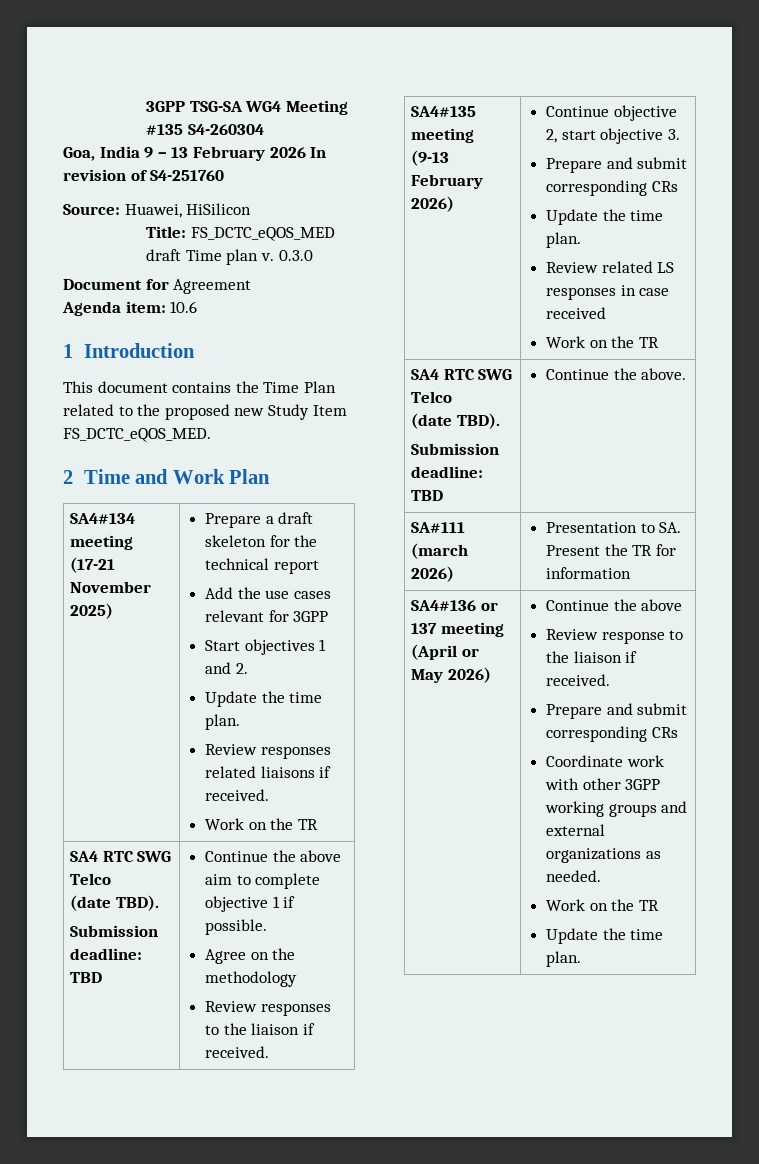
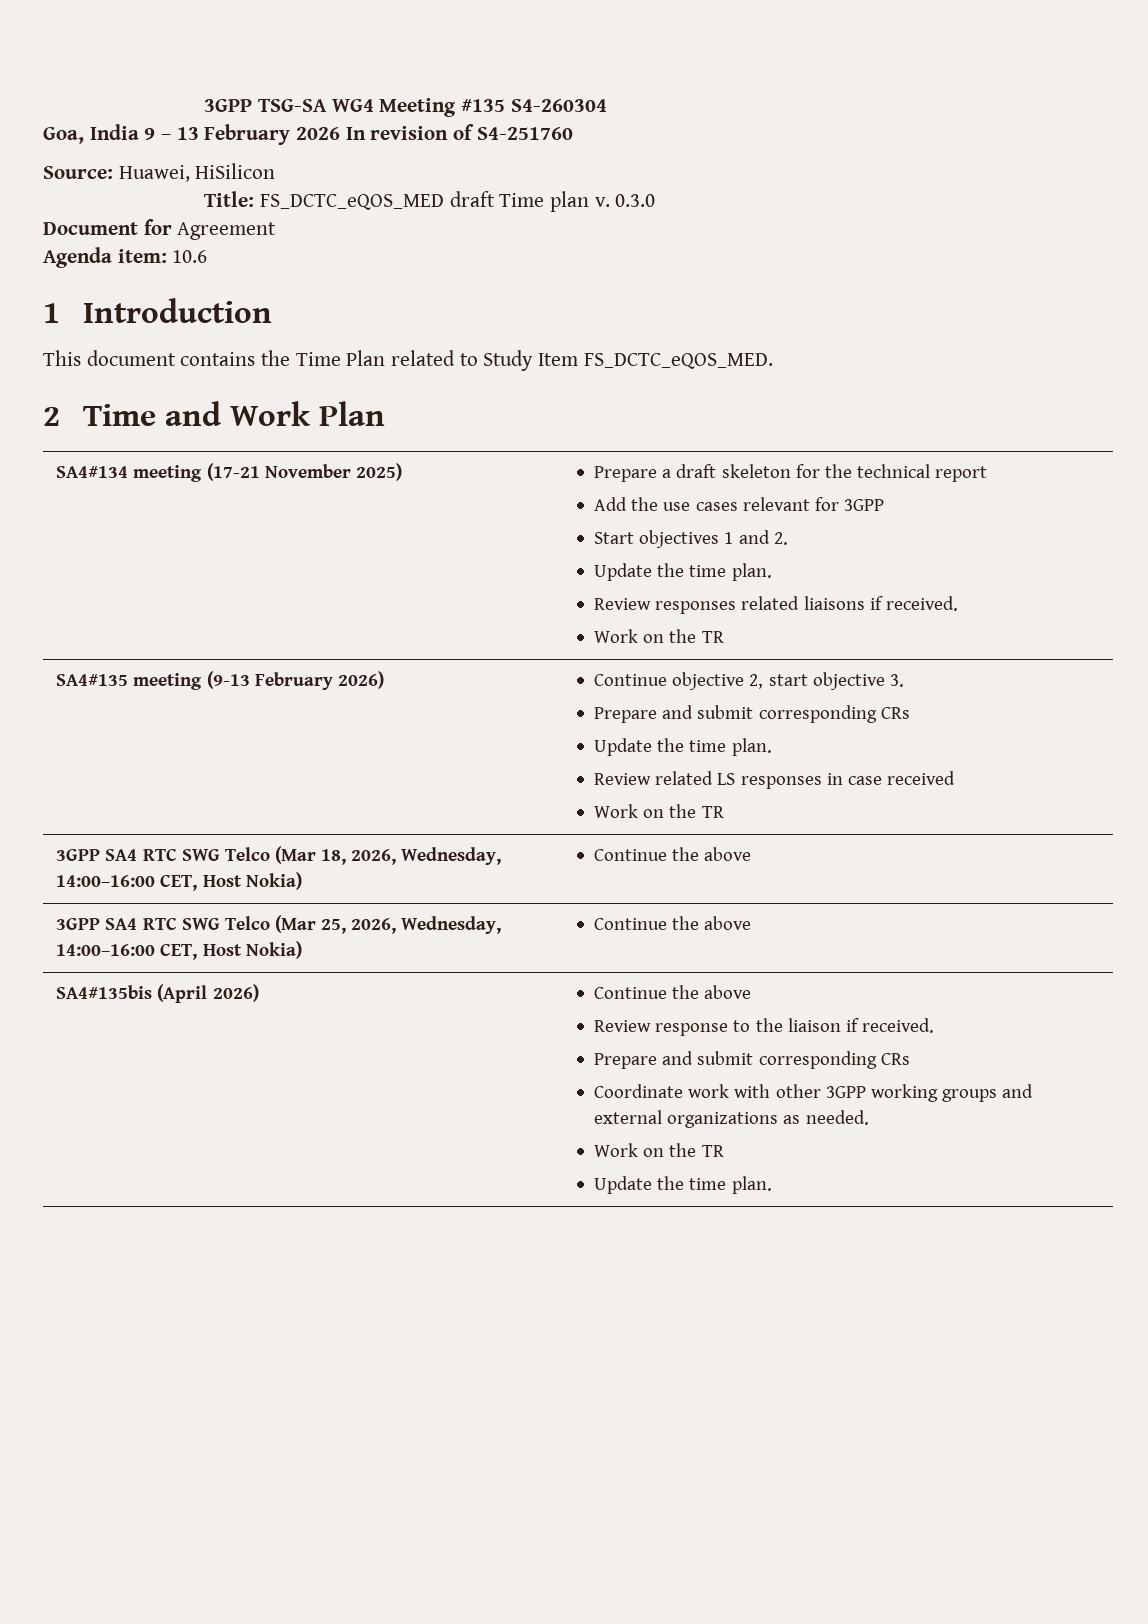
[137,404,265,420] the proposed new -> (478, 359) none
[70,851,172,862] [70,873,112,885] [70,895,159,911] [70,925,159,937] [70,948,143,960] [70,972,103,983] [204,850,342,862] [204,873,321,889] [204,896,296,912] [204,919,267,935] [204,948,296,964] [204,971,297,987] [204,1001,331,1016] [204,1023,315,1035] [204,1046,269,1058] // SA4 RTC SWG Telco // (date TBD). // Submission deadline: TBD | Continue the above aim to complete objective 1 if possible. // Agree on the methodology // Review responses to the liaison if received. -> (724, 637) none
[411,369,513,380] [411,391,453,403] [411,413,500,429] [411,443,500,455] [411,466,484,478] [411,490,444,501] [545,368,687,380] [411,522,466,533] [411,543,469,559] [411,566,455,582] [545,522,682,533] [545,544,676,556] [545,567,631,579] [411,600,498,611] [411,622,504,637] [411,644,479,660] [411,669,444,683] SA4 RTC SWG Telco // (date TBD). // Submission deadline: TBD | Continue the above. // SA#111 (march 2026) | Presentation to SA. Present the TR for information // SA4#136 or 137 meeting (April or May -> [56,846,502,865] [56,872,302,891] [594,847,752,861] [56,915,502,934] [56,941,302,960] [594,916,752,930] [56,984,208,1003] 3GPP SA4 RTC SWG Telco (Mar 18, 2026, Wednesday, 14:00–16:00 CET, Host Nokia) | Continue the above // 3GPP SA4 RTC SWG Telco (Mar 25, 2026, Wednesday, 14:00–16:00 CET, Host Nokia) | Continue the above // SA4#135bis (April

